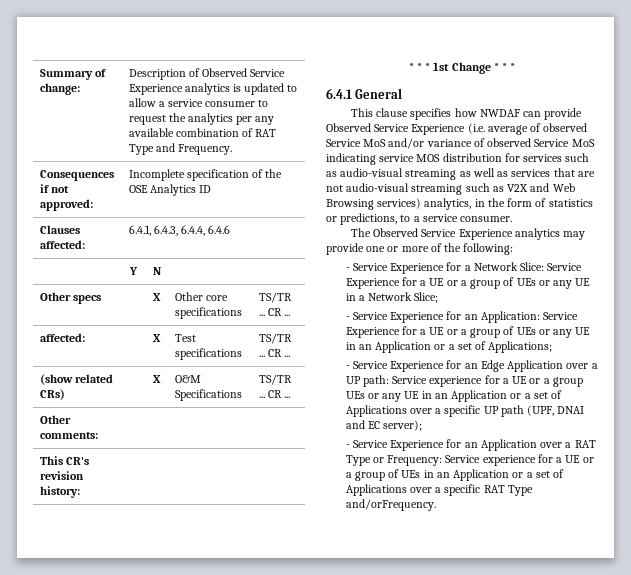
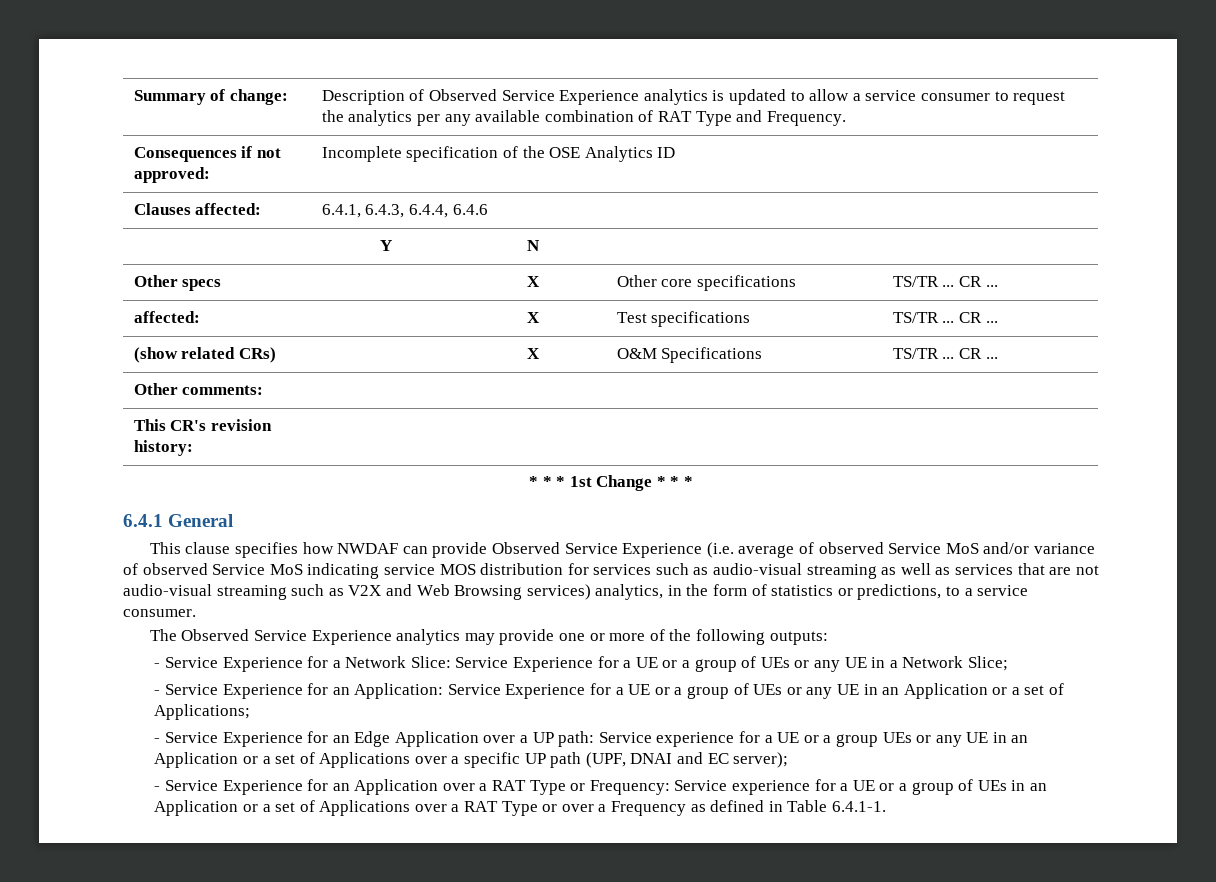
[463,243,514,255] following: -> [695,629,828,645] following outputs:
[444,484,533,496] [345,499,436,511] specific RAT Type and/orFrequency. -> [464,800,886,816] RAT Type or over a Frequency as defined in Table 6.4.1-1.

